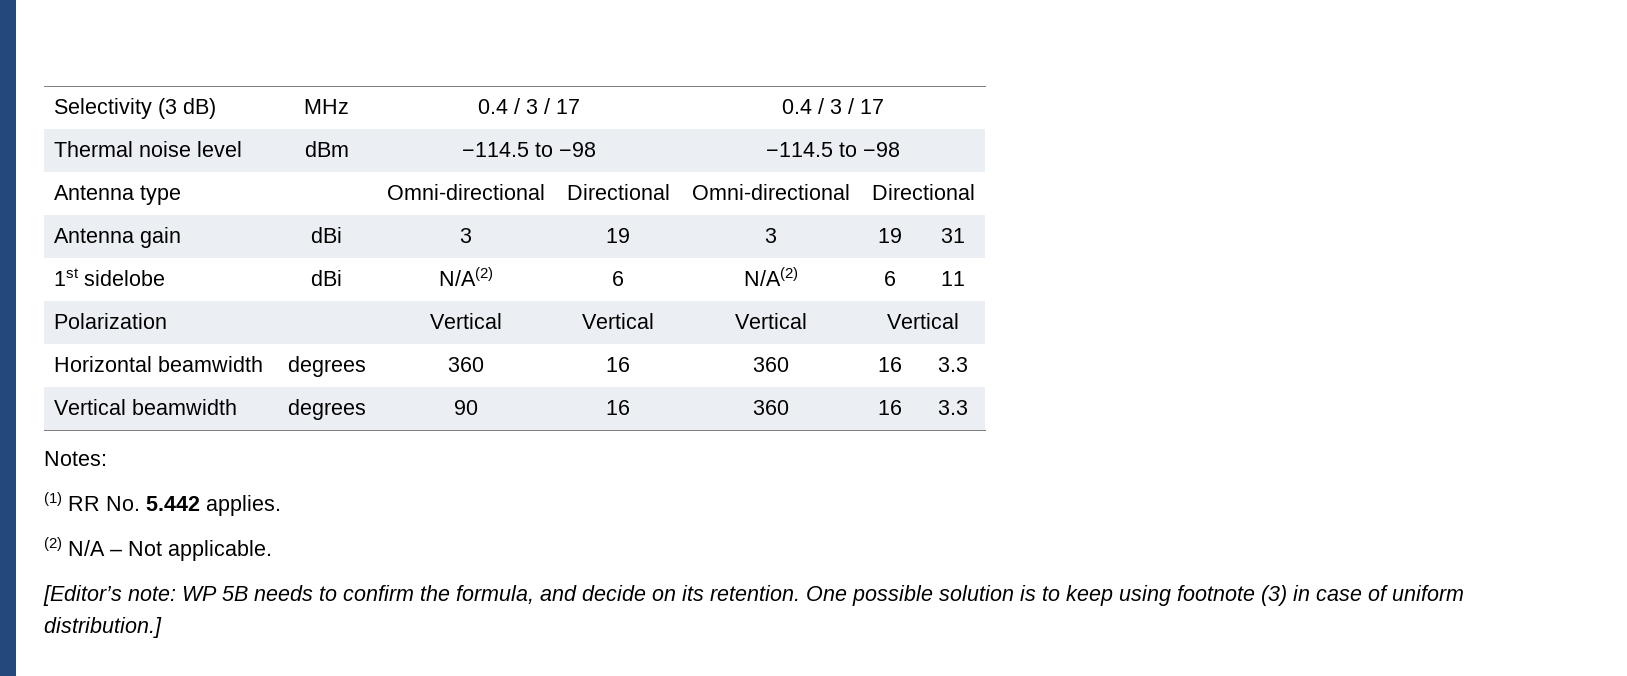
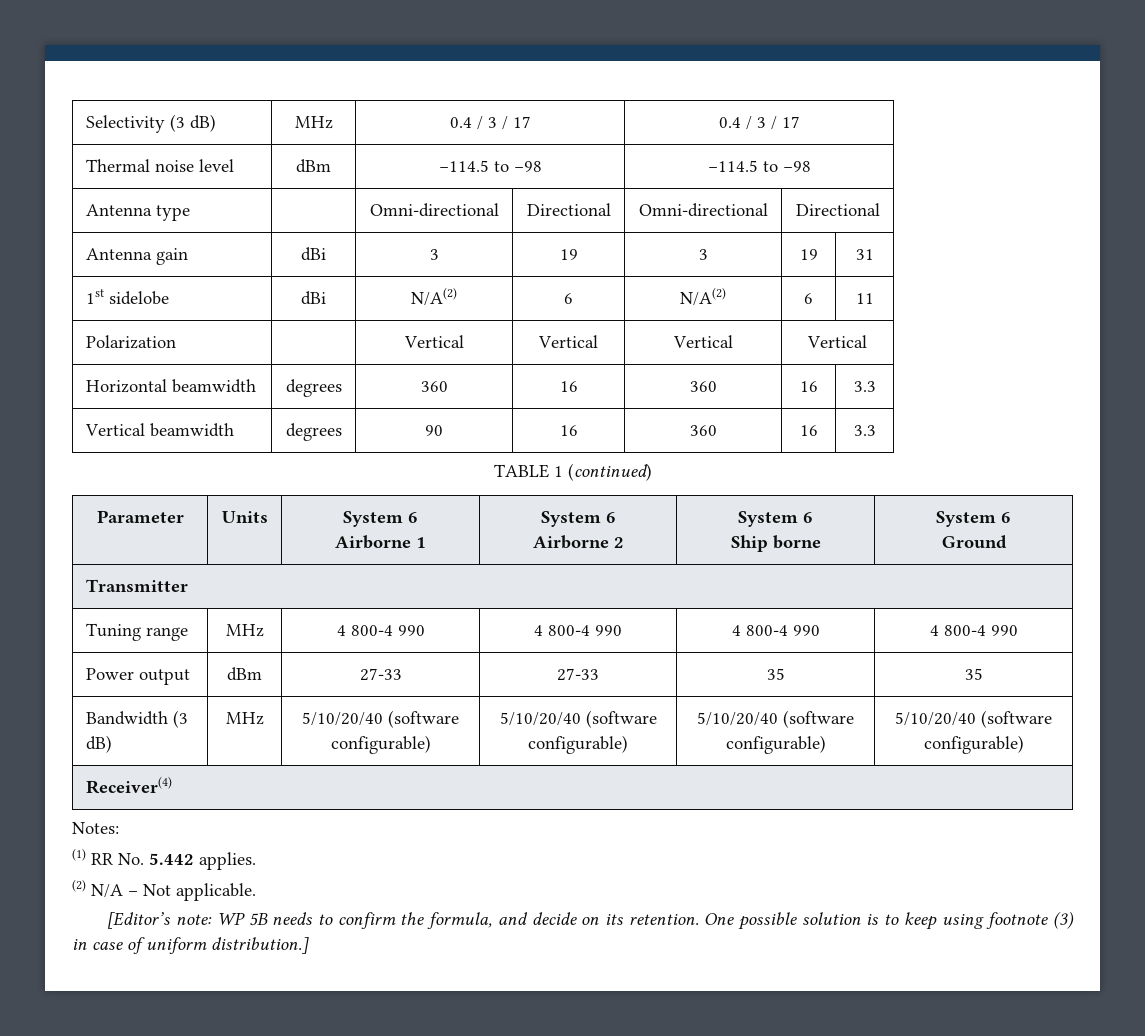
(968, 407) none -> [493,463,652,481] [96,510,184,523] [221,511,268,523] [343,511,418,527] [335,535,426,549] [540,511,616,527] [532,535,624,549] [738,511,813,527] [730,535,821,552] [936,511,1011,527] [941,535,1007,549] [85,579,188,592] [85,623,188,641] [225,624,264,637] [336,625,425,636] [534,625,622,636] [731,625,820,636] [929,625,1018,636] [85,668,190,685] [227,667,262,681] [359,668,402,681] [557,668,599,681] [766,668,785,680] [964,668,983,680] [85,710,188,728] [85,735,112,753] [225,712,264,725] [302,710,459,728] [330,735,431,754] [499,710,657,728] [528,735,628,754] [697,710,854,728] [725,735,826,754] [895,710,1052,728] [923,735,1024,754] [85,776,172,794] // TABLE 1 (continued) // Parameter | Units | System 6 // Airborne 1 | System 6 // Airborne 2 | System 6 // Ship borne | System 6 // Ground // Transmitter // Tuning range | MHz | 4 800-4 990 | 4 800-4 990 | 4 800-4 990 | 4 800-4 990 // Power output | dBm | 27-33 | 27-33 | 35 | 35 // Bandwidth (3 dB) | MHz | 5/10/20/40 (software configurable) | 5/10/20/40 (software configurable) | 5/10/20/40 (software configurable) | 5/10/20/40 (software configurable) // Receiver(4)

